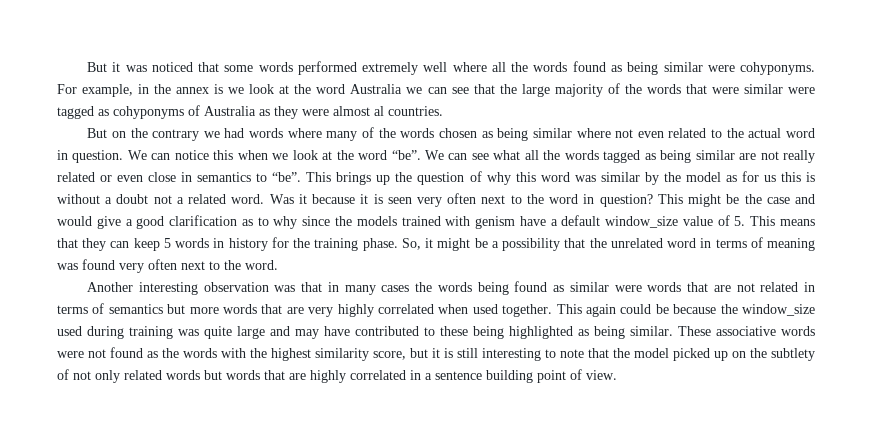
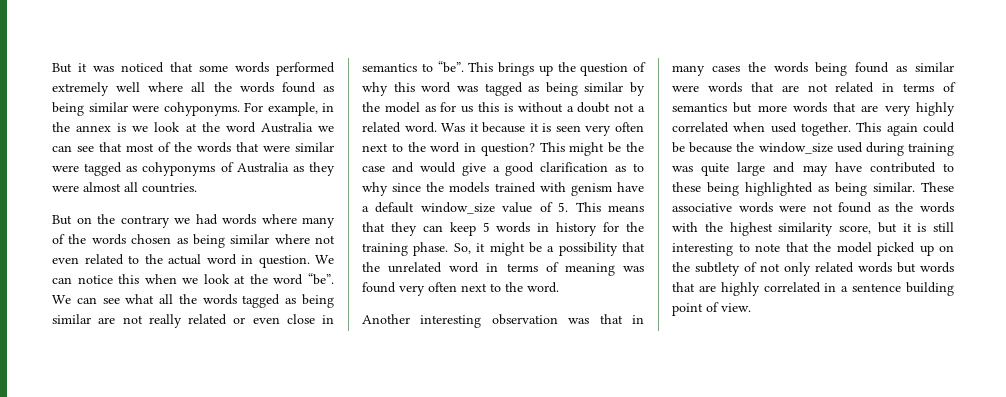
[499,84,603,97] the large majority -> [126,143,154,152] most
[374,106,384,116] al -> [124,182,138,192] all
(596, 178) none -> [484,82,578,96] tagged as being

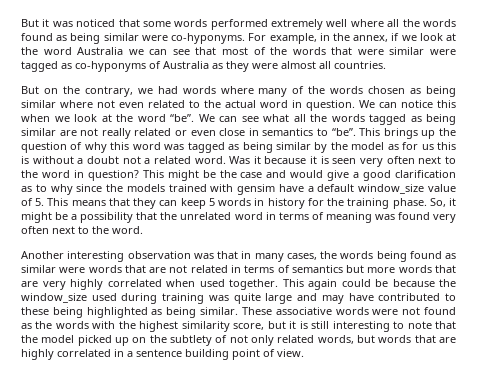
[163,102,240,116] cohyponyms. -> [171,33,246,44] co-hyponyms.
[76,123,127,132] annex is -> [353,33,400,42] annex, if
[142,162,216,176] cohyponyms -> [75,61,146,72] co-hyponyms
[120,215,170,228] contrary -> [84,86,133,97] contrary,
[570,183,612,196] genism -> [237,184,276,195] gensim
[711,66,740,72] cases -> [286,253,317,260] cases,
[858,262,892,273] words -> [317,335,354,344] words,

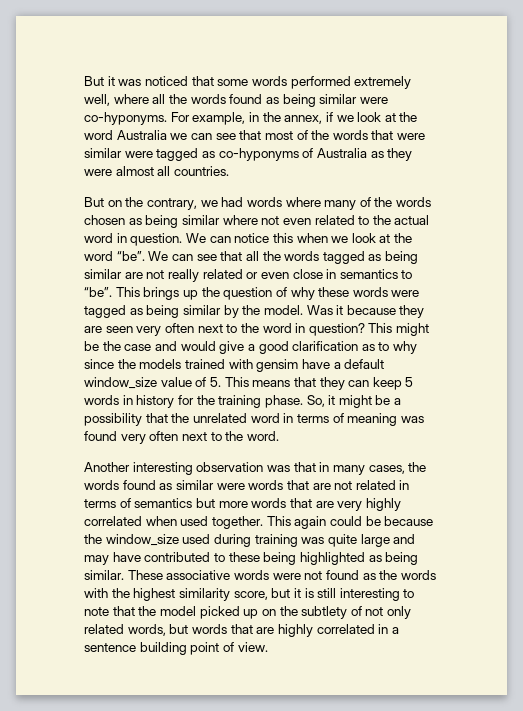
[326,19,348,27] well -> [84,94,110,106] well,
[263,114,289,122] what -> [220,251,243,261] that
[110,142,185,150] this word was -> [318,287,420,297] these words were
[351,142,456,150] [21,156,226,164] model as for us this is without a doubt not a related word. -> [263,305,303,315] model.
[310,156,329,164] it is -> [399,305,425,318] [84,326,102,333] they are
[376,251,407,262] being -> (119, 485) none

